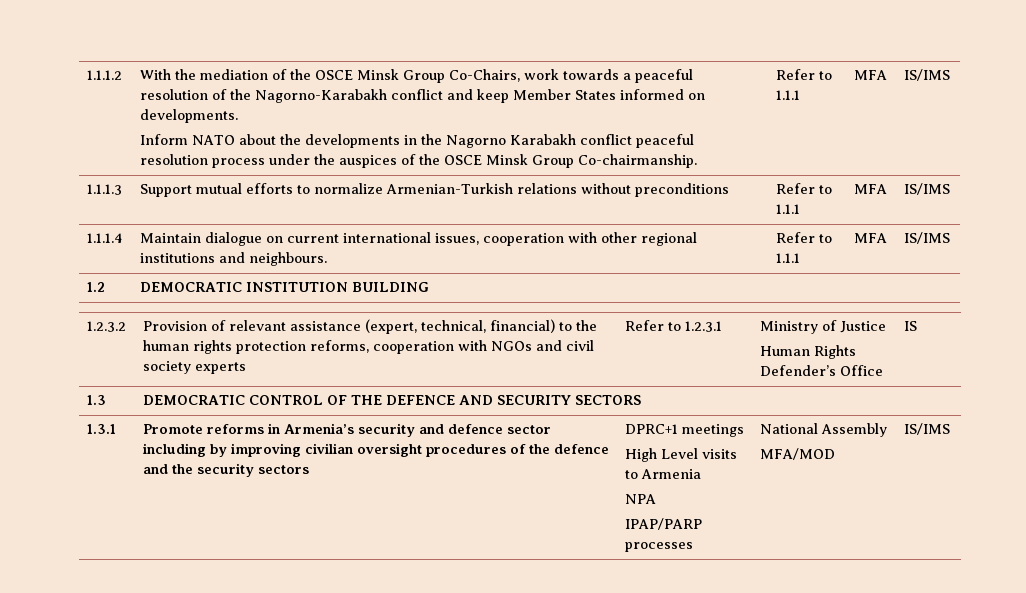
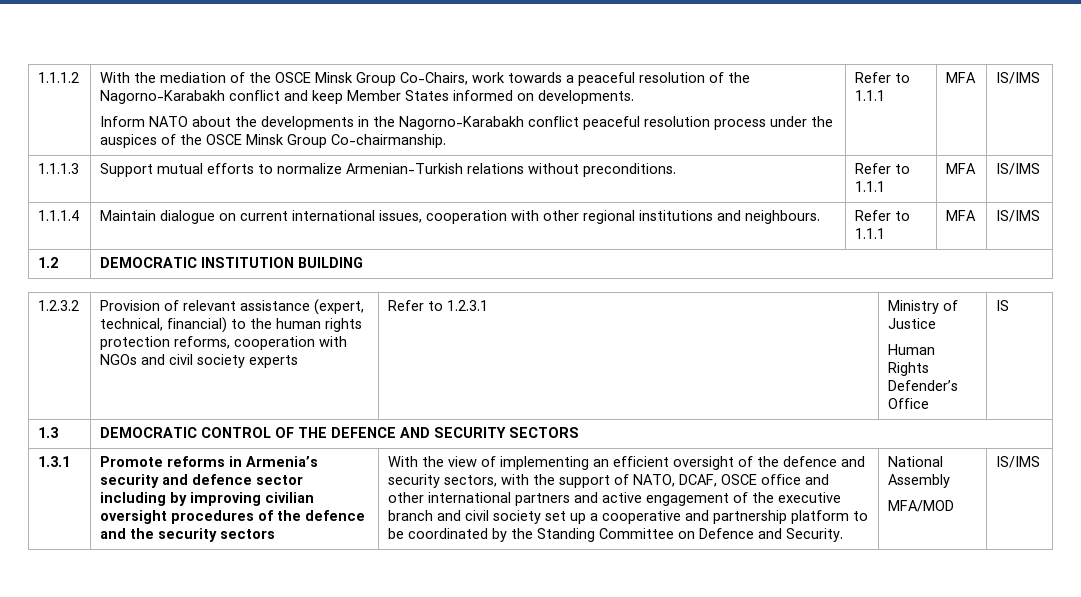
[446,134,577,148] Nagorno Karabakh -> [399,116,525,130] Nagorno-Karabakh
[635,183,730,197] preconditions -> [583,163,677,177] preconditions.
[625,424,745,437] [625,448,738,462] [625,469,702,479] [625,494,657,504] [625,518,703,530] [625,542,694,552] DPRC+1 meetings // High Level visits to Armenia // NPA // IPAP/PARP processes -> [388,456,866,470] [388,474,830,488] [388,492,842,506] [388,510,869,524] [388,528,844,542] With the view of implementing an efficient oversight of the defence and security sectors, with the support of NATO, DCAF, OSCE office and other international partners and active engagement of the executive branch and civil society set up a cooperative and partnership platform to be coordinated by the Standing Committee on Defence and Security.

